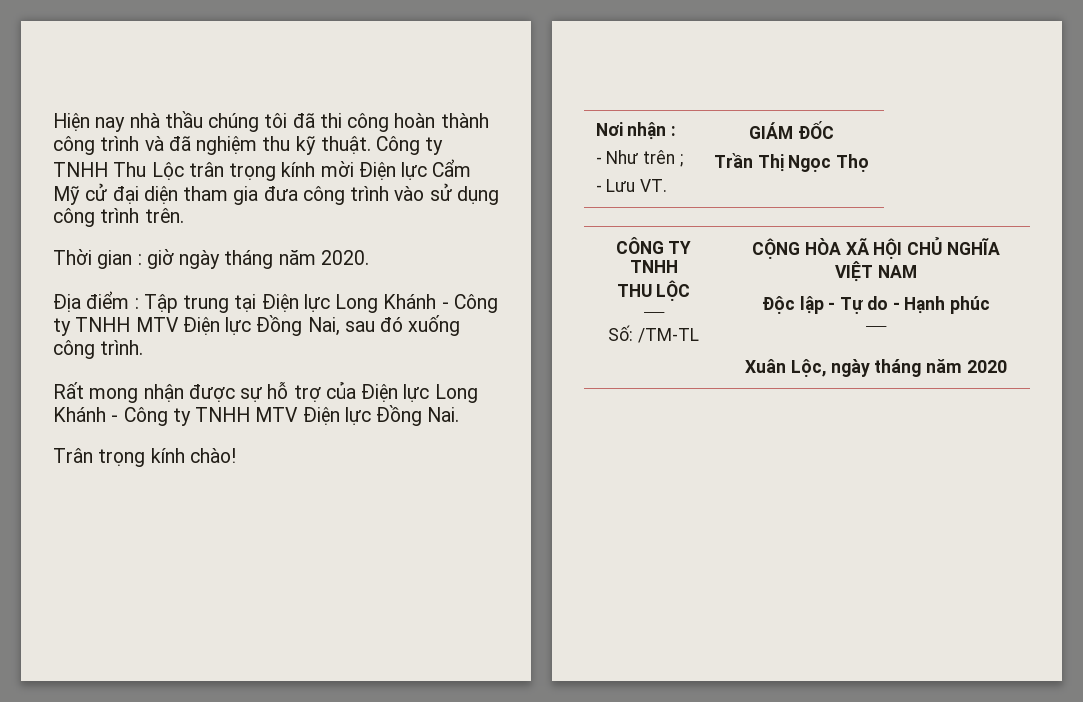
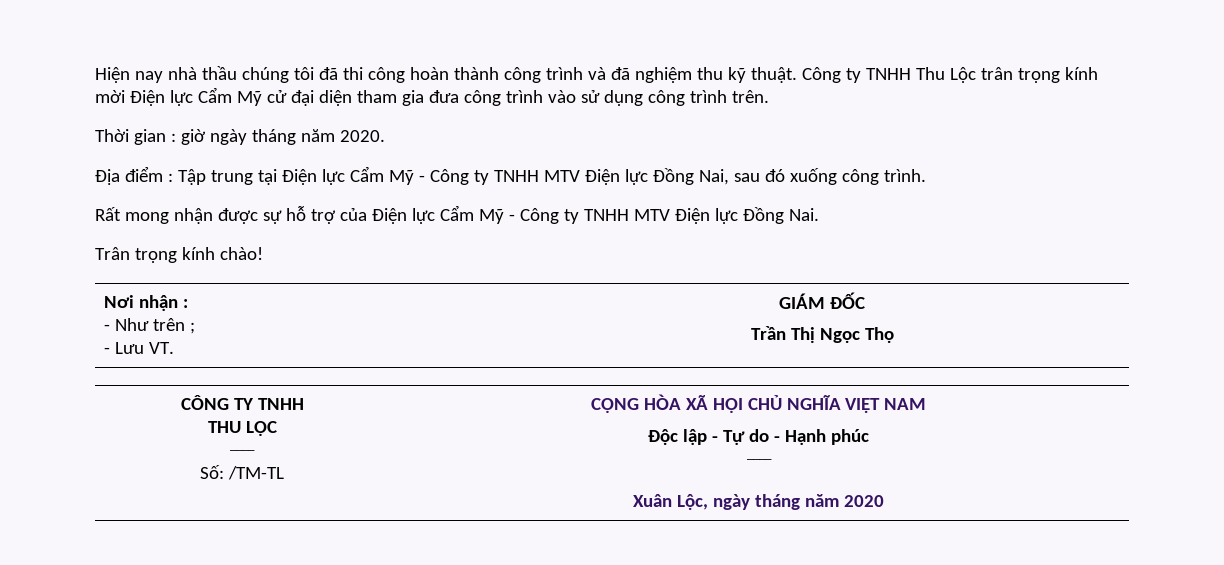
[335,294,437,313] Long Khánh -> [349,166,414,185] Cẩm Mỹ
[434,384,478,403] [53,407,106,422] Long Khánh -> [439,205,504,224] Cẩm Mỹ

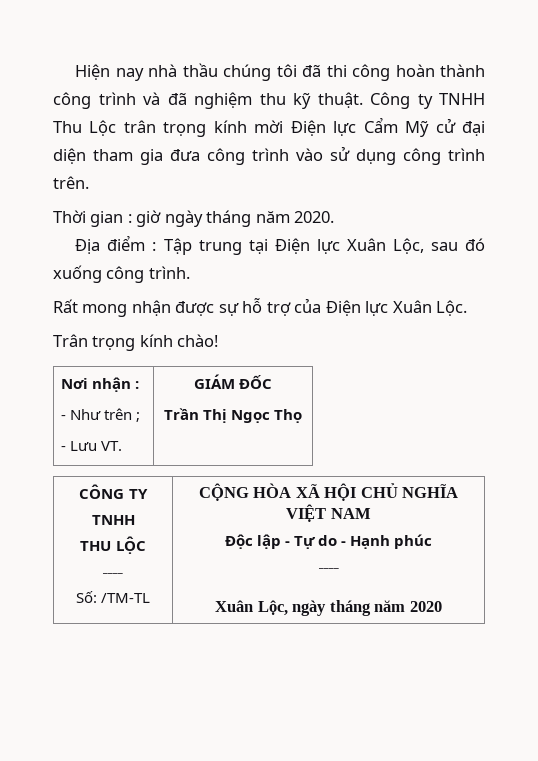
[349,166,729,185] Cẩm Mỹ - Công ty TNHH MTV Điện lực Đồng Nai, -> [346,238,424,254] Xuân Lộc,
[439,205,819,224] Cẩm Mỹ - Công ty TNHH MTV Điện lực Đồng Nai. -> [392,300,468,316] Xuân Lộc.

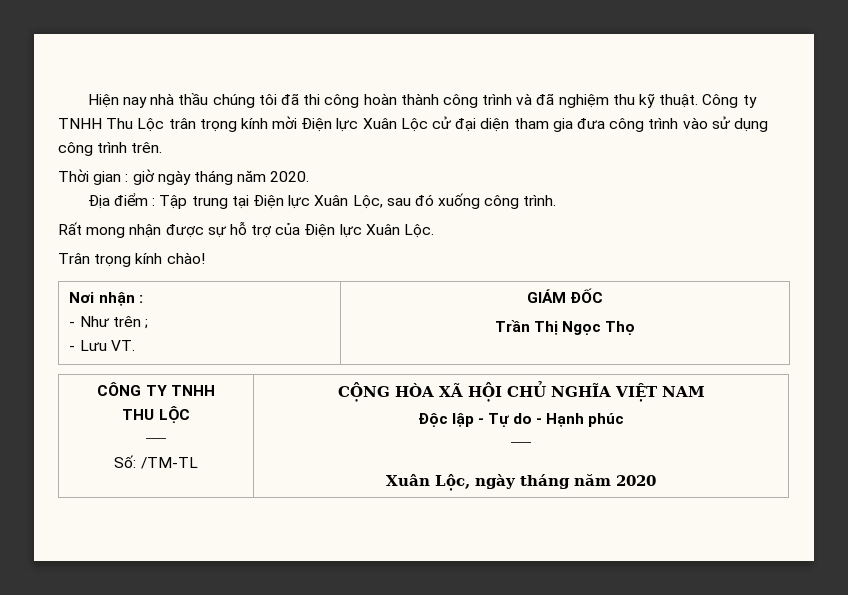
[363,117,430,137] Cẩm Mỹ -> [362,118,428,132] Xuân Lộc

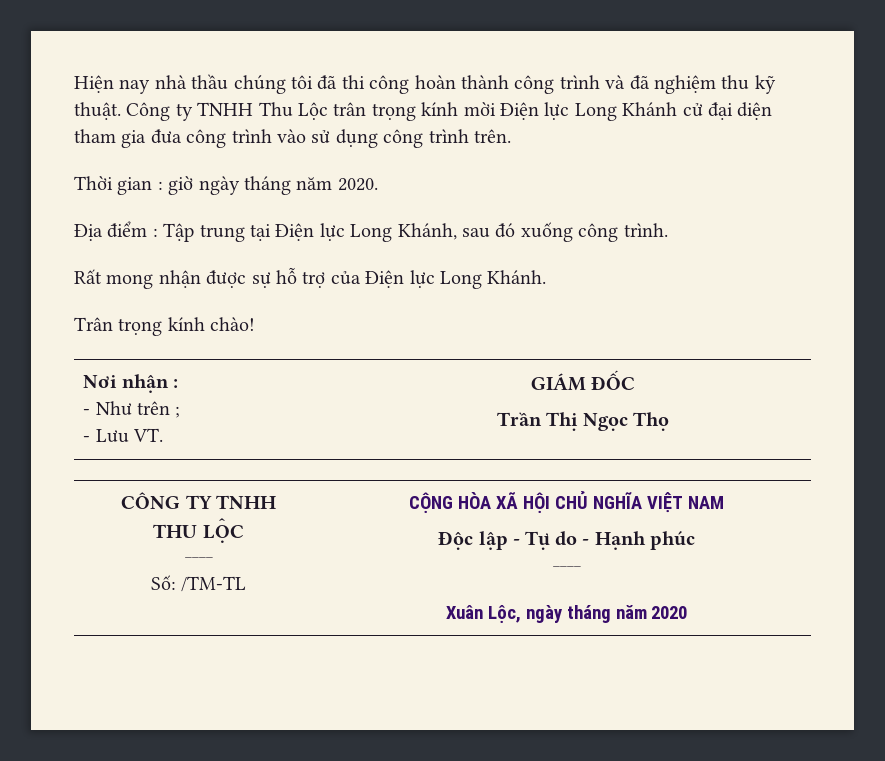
[362,118,428,132] Xuân Lộc -> [574,102,678,121] Long Khánh
[314,195,383,209] Xuân Lộc, -> [350,223,457,242] Long Khánh,
[365,224,435,238] Xuân Lộc. -> [439,270,547,289] Long Khánh.

